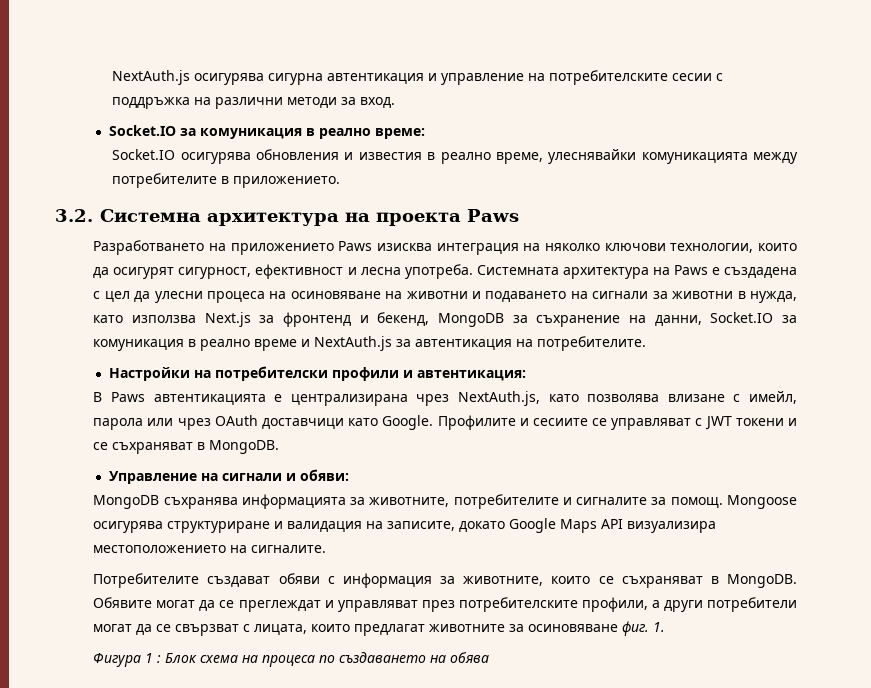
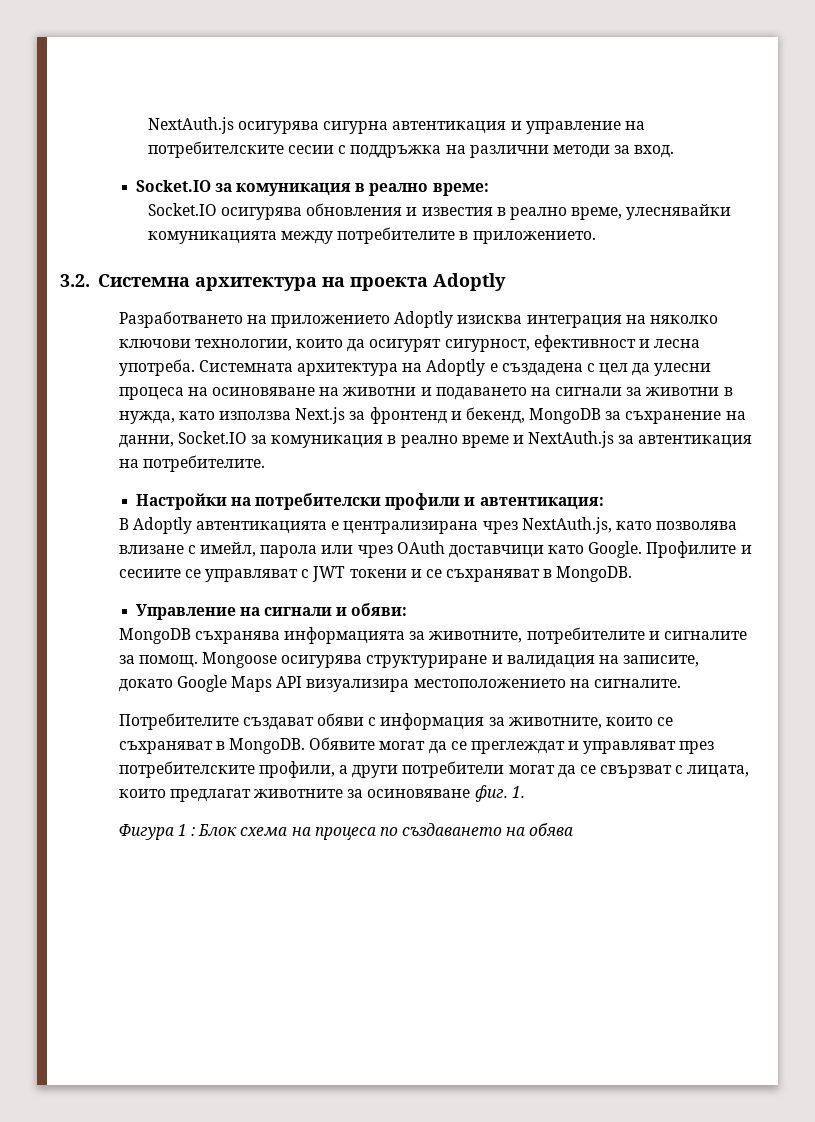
[467,209,519,222] Paws -> [432,273,506,291] Adoptly
[338,241,373,251] Paws -> [394,311,454,328] Adoptly
[673,265,708,275] Paws -> [426,359,486,376] Adoptly
[110,392,145,402] Paws -> [132,517,192,534] Adoptly

